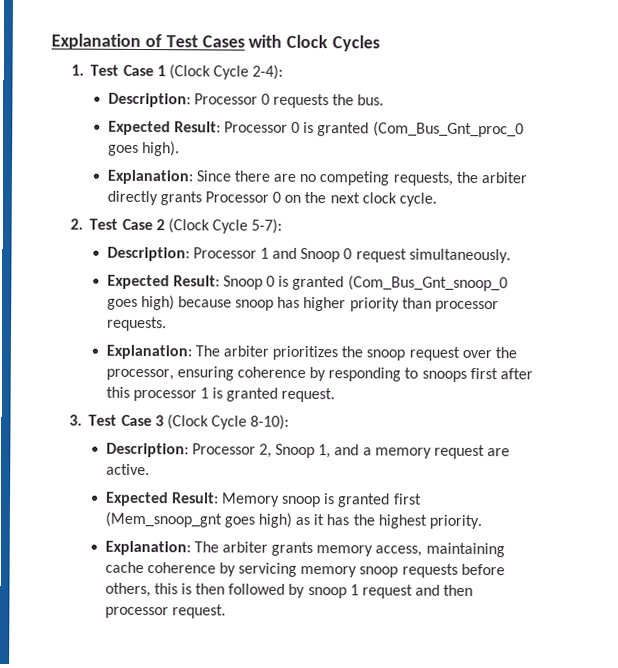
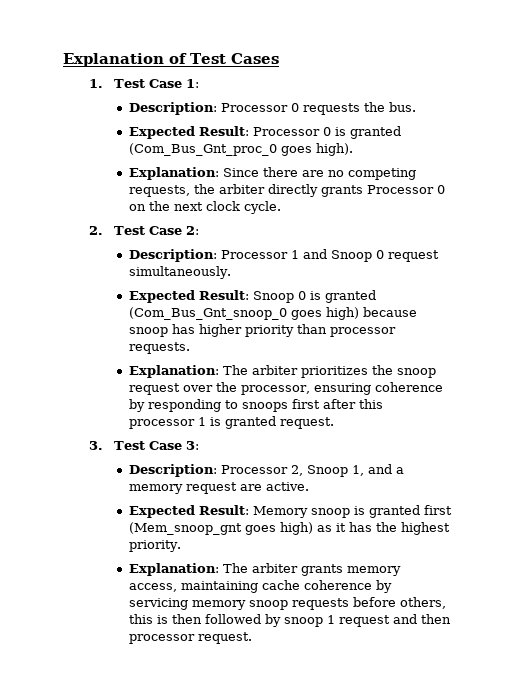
[248,34,381,52] with Clock Cycles -> (279, 58) none
[156,64,284,80] 1 (Clock Cycle 2-4): -> [186,79,200,88] 1:
[155,218,283,234] 2 (Clock Cycle 5-7): -> [186,226,200,235] 2:
[154,414,290,430] 3 (Clock Cycle 8-10): -> [186,441,200,450] 3:

